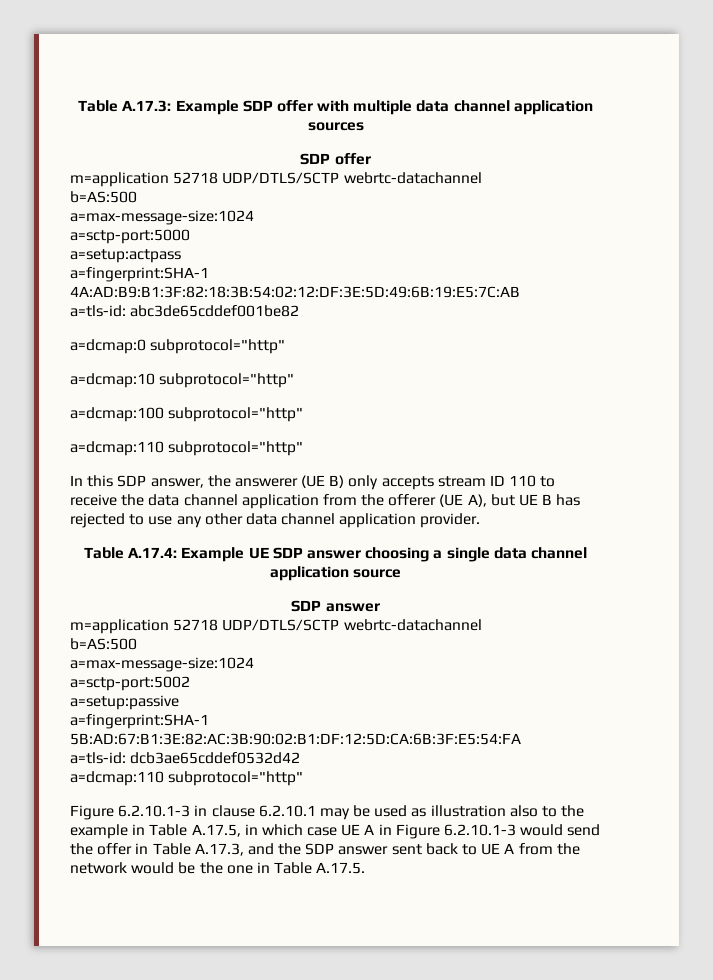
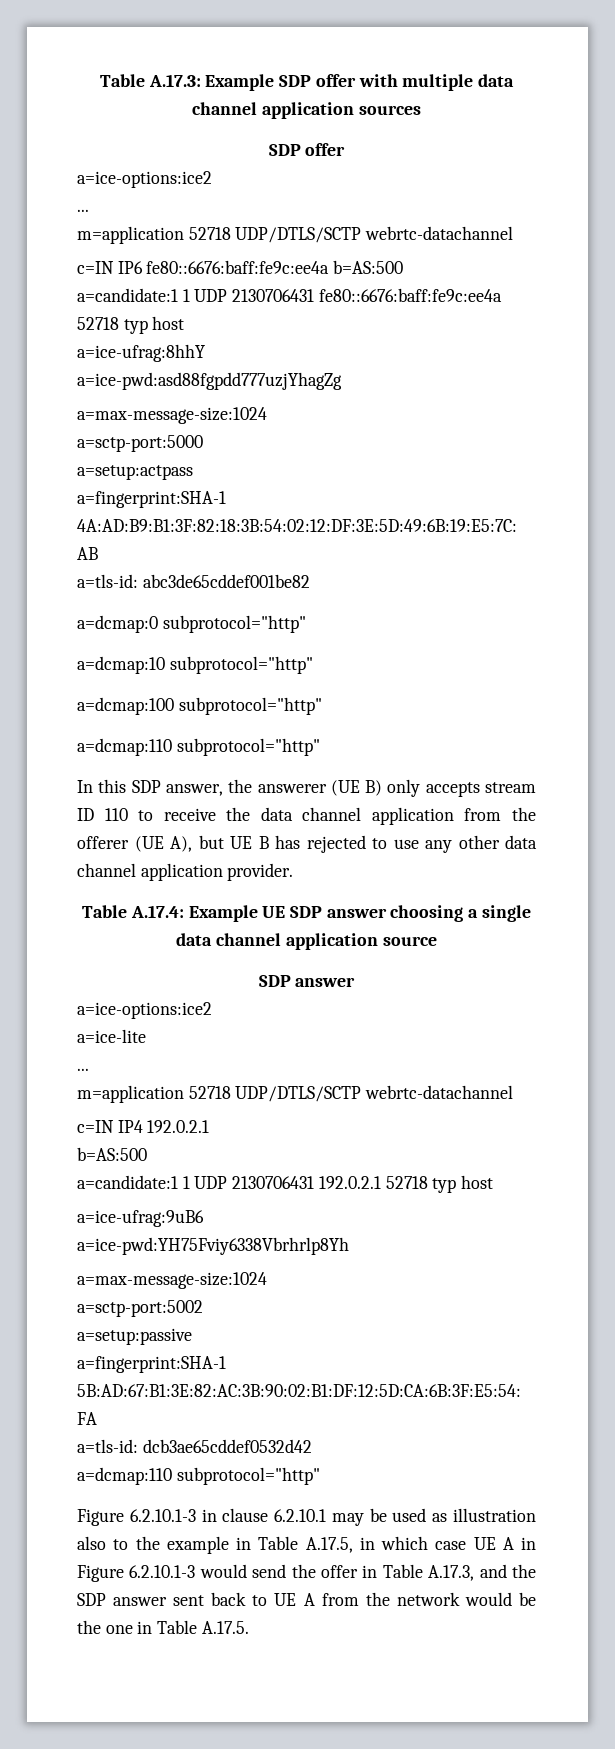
[70,172,482,187] [70,191,137,203] // m=application 52718 UDP/DTLS/SCTP webrtc-datachannel // b=AS:500 -> [77,171,212,188] [77,209,89,212] [77,226,514,244] [77,260,404,274] [77,288,502,302] [77,316,185,334] [77,344,205,362] [77,372,342,390] // a=ice-options:ice2 // ... // m=application 52718 UDP/DTLS/SCTP webrtc-datachannel // c=IN IP6 fe80::6676:baff:fe9c:ee4a b=AS:500 // a=candidate:1 1 UDP 2130706431 fe80::6676:baff:fe9c:ee4a 52718 typ host // a=ice-ufrag:8hhY // a=ice-pwd:asd88fgpdd777uzjYhagZg
[70,619,482,634] [70,638,137,650] // m=application 52718 UDP/DTLS/SCTP webrtc-datachannel // b=AS:500 -> [77,1002,212,1019] [77,1029,146,1043] [77,1068,89,1071] [77,1085,514,1103] [77,1120,210,1133] [77,1147,147,1161] [77,1175,494,1193] [77,1210,204,1227] [77,1237,349,1255] // a=ice-options:ice2 // a=ice-lite // ... // m=application 52718 UDP/DTLS/SCTP webrtc-datachannel // c=IN IP4 192.0.2.1 // b=AS:500 // a=candidate:1 1 UDP 2130706431 192.0.2.1 52718 typ host // a=ice-ufrag:9uB6 // a=ice-pwd:YH75Fviy6338Vbrhrlp8Yh

